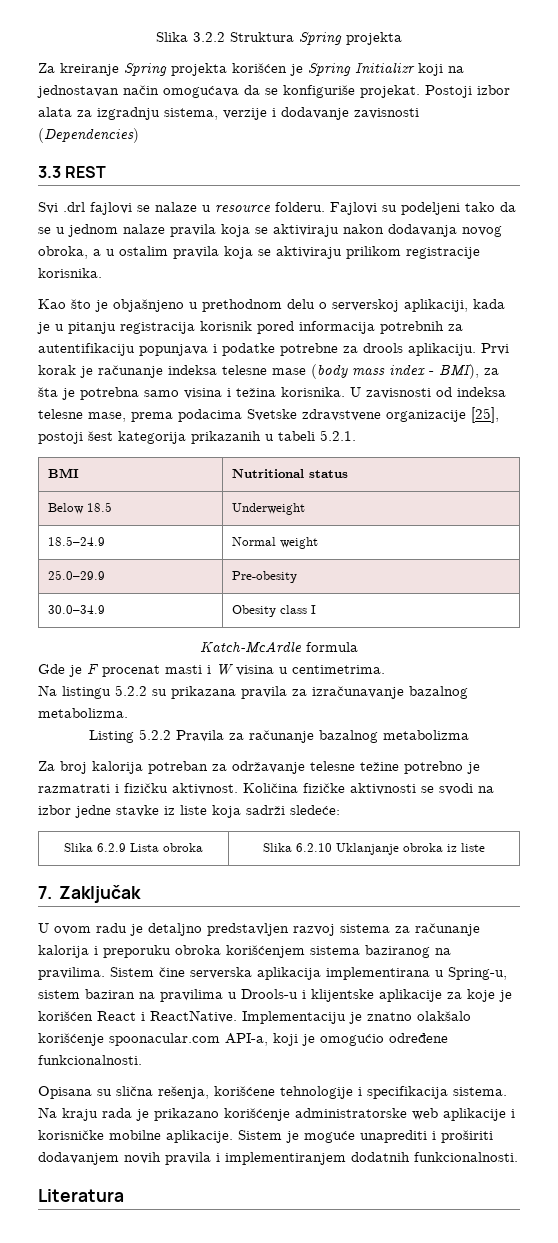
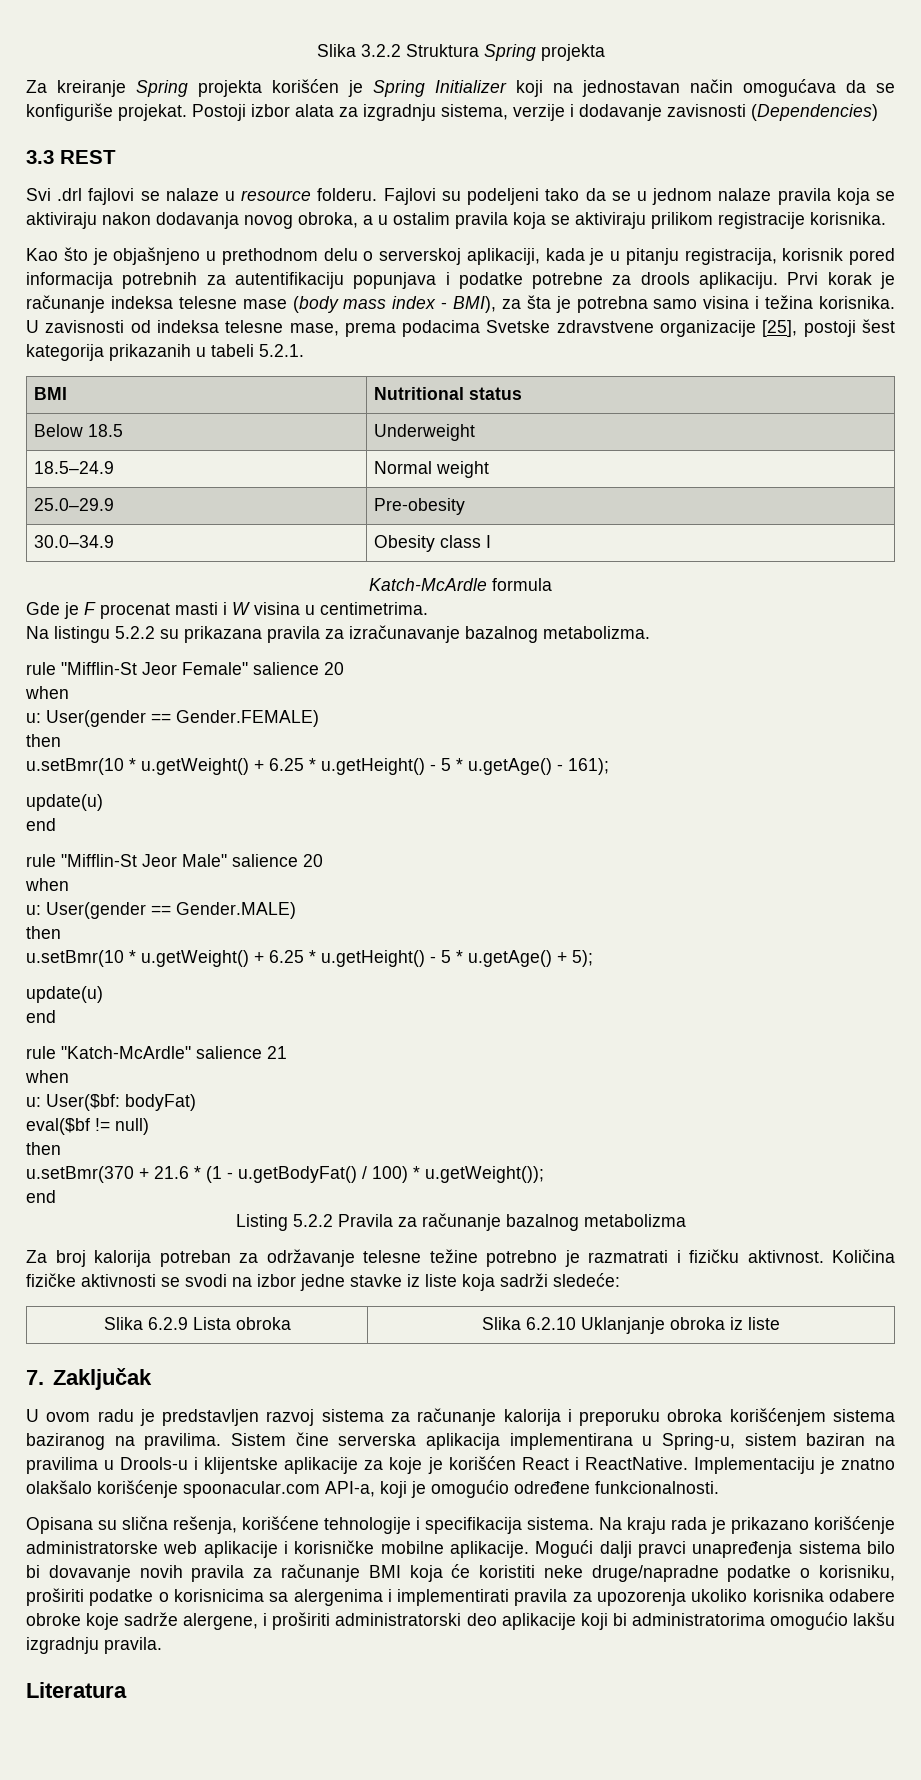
[355,62,415,74] Initializr -> [435,80,507,93] Initializer
[120,322,195,334] registracija -> [684,248,777,265] registracija,
(128, 713) none -> [26,662,344,675] [25,686,69,699] [26,710,319,727] [26,734,61,747] [26,758,609,775] [26,794,103,811] [26,818,56,831] [26,854,323,867] [25,878,69,891] [26,902,296,919] [26,926,61,939] [26,950,593,967] [26,986,103,1003] [26,1010,56,1023] [26,1046,287,1059] [25,1070,69,1083] [26,1094,196,1111] [26,1118,149,1135] [26,1142,61,1155] [26,1166,544,1183] [26,1190,56,1203] // rule "Mifflin-St Jeor Female" salience 20 // when // u: User(gender == Gender.FEMALE) // then // u.setBmr(10 * u.getWeight() + 6.25 * u.getHeight() - 5 * u.getAge() - 161); // update(u) // end // rule "Mifflin-St Jeor Male" salience 20 // when // u: User(gender == Gender.MALE) // then // u.setBmr(10 * u.getWeight() + 6.25 * u.getHeight() - 5 * u.getAge() + 5); // update(u) // end // rule "Katch-McArdle" salience 21 // when // u: User($bf: bodyFat) // eval($bf != null) // then // u.setBmr(370 + 21.6 * (1 - u.getBodyFat() / 100) * u.getWeight()); // end
[148,923,202,936] detaljno -> (155, 1417) none
[238,1130,493,1143] [38,1152,518,1165] Sistem je moguće unaprediti i proširiti dodavanjem novih pravila i implementiranjem dodatnih funkcionalnosti. -> [535,1540,896,1558] [26,1564,896,1582] [26,1588,895,1606] [26,1612,896,1630] [26,1637,162,1654] Mogući dalji pravci unapređenja sistema bilo bi dovavanje novih pravila za računanje BMI koja će koristiti neke druge/napradne podatke o korisniku, proširiti podatke o korisnicima sa alergenima i implementirati pravila za upozorenja ukoliko korisnika odabere obroke koje sadrže alergene, i proširiti administratorski deo aplikacije koji bi administratorima omogućio lakšu izgradnju pravila.

